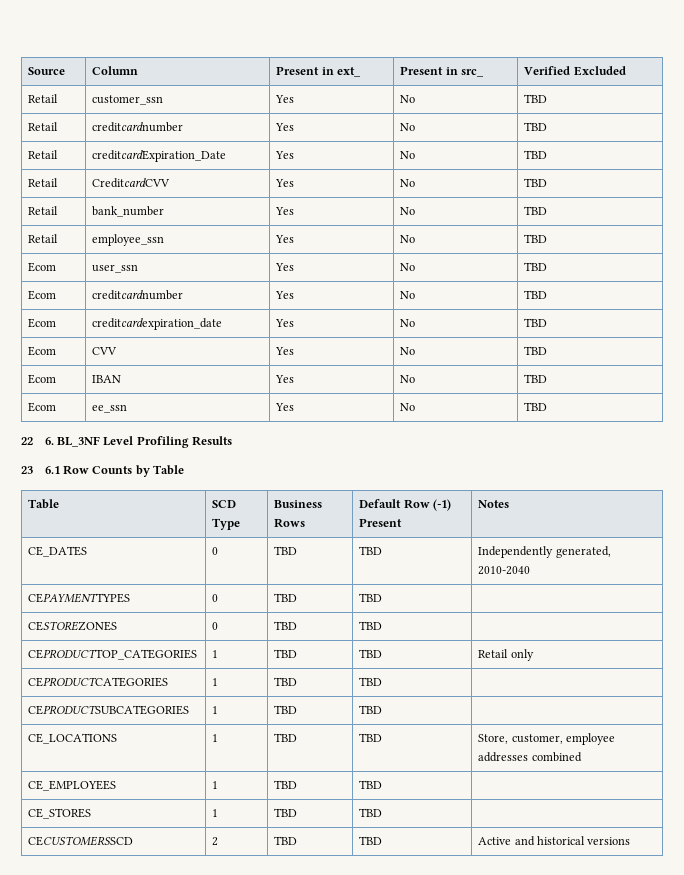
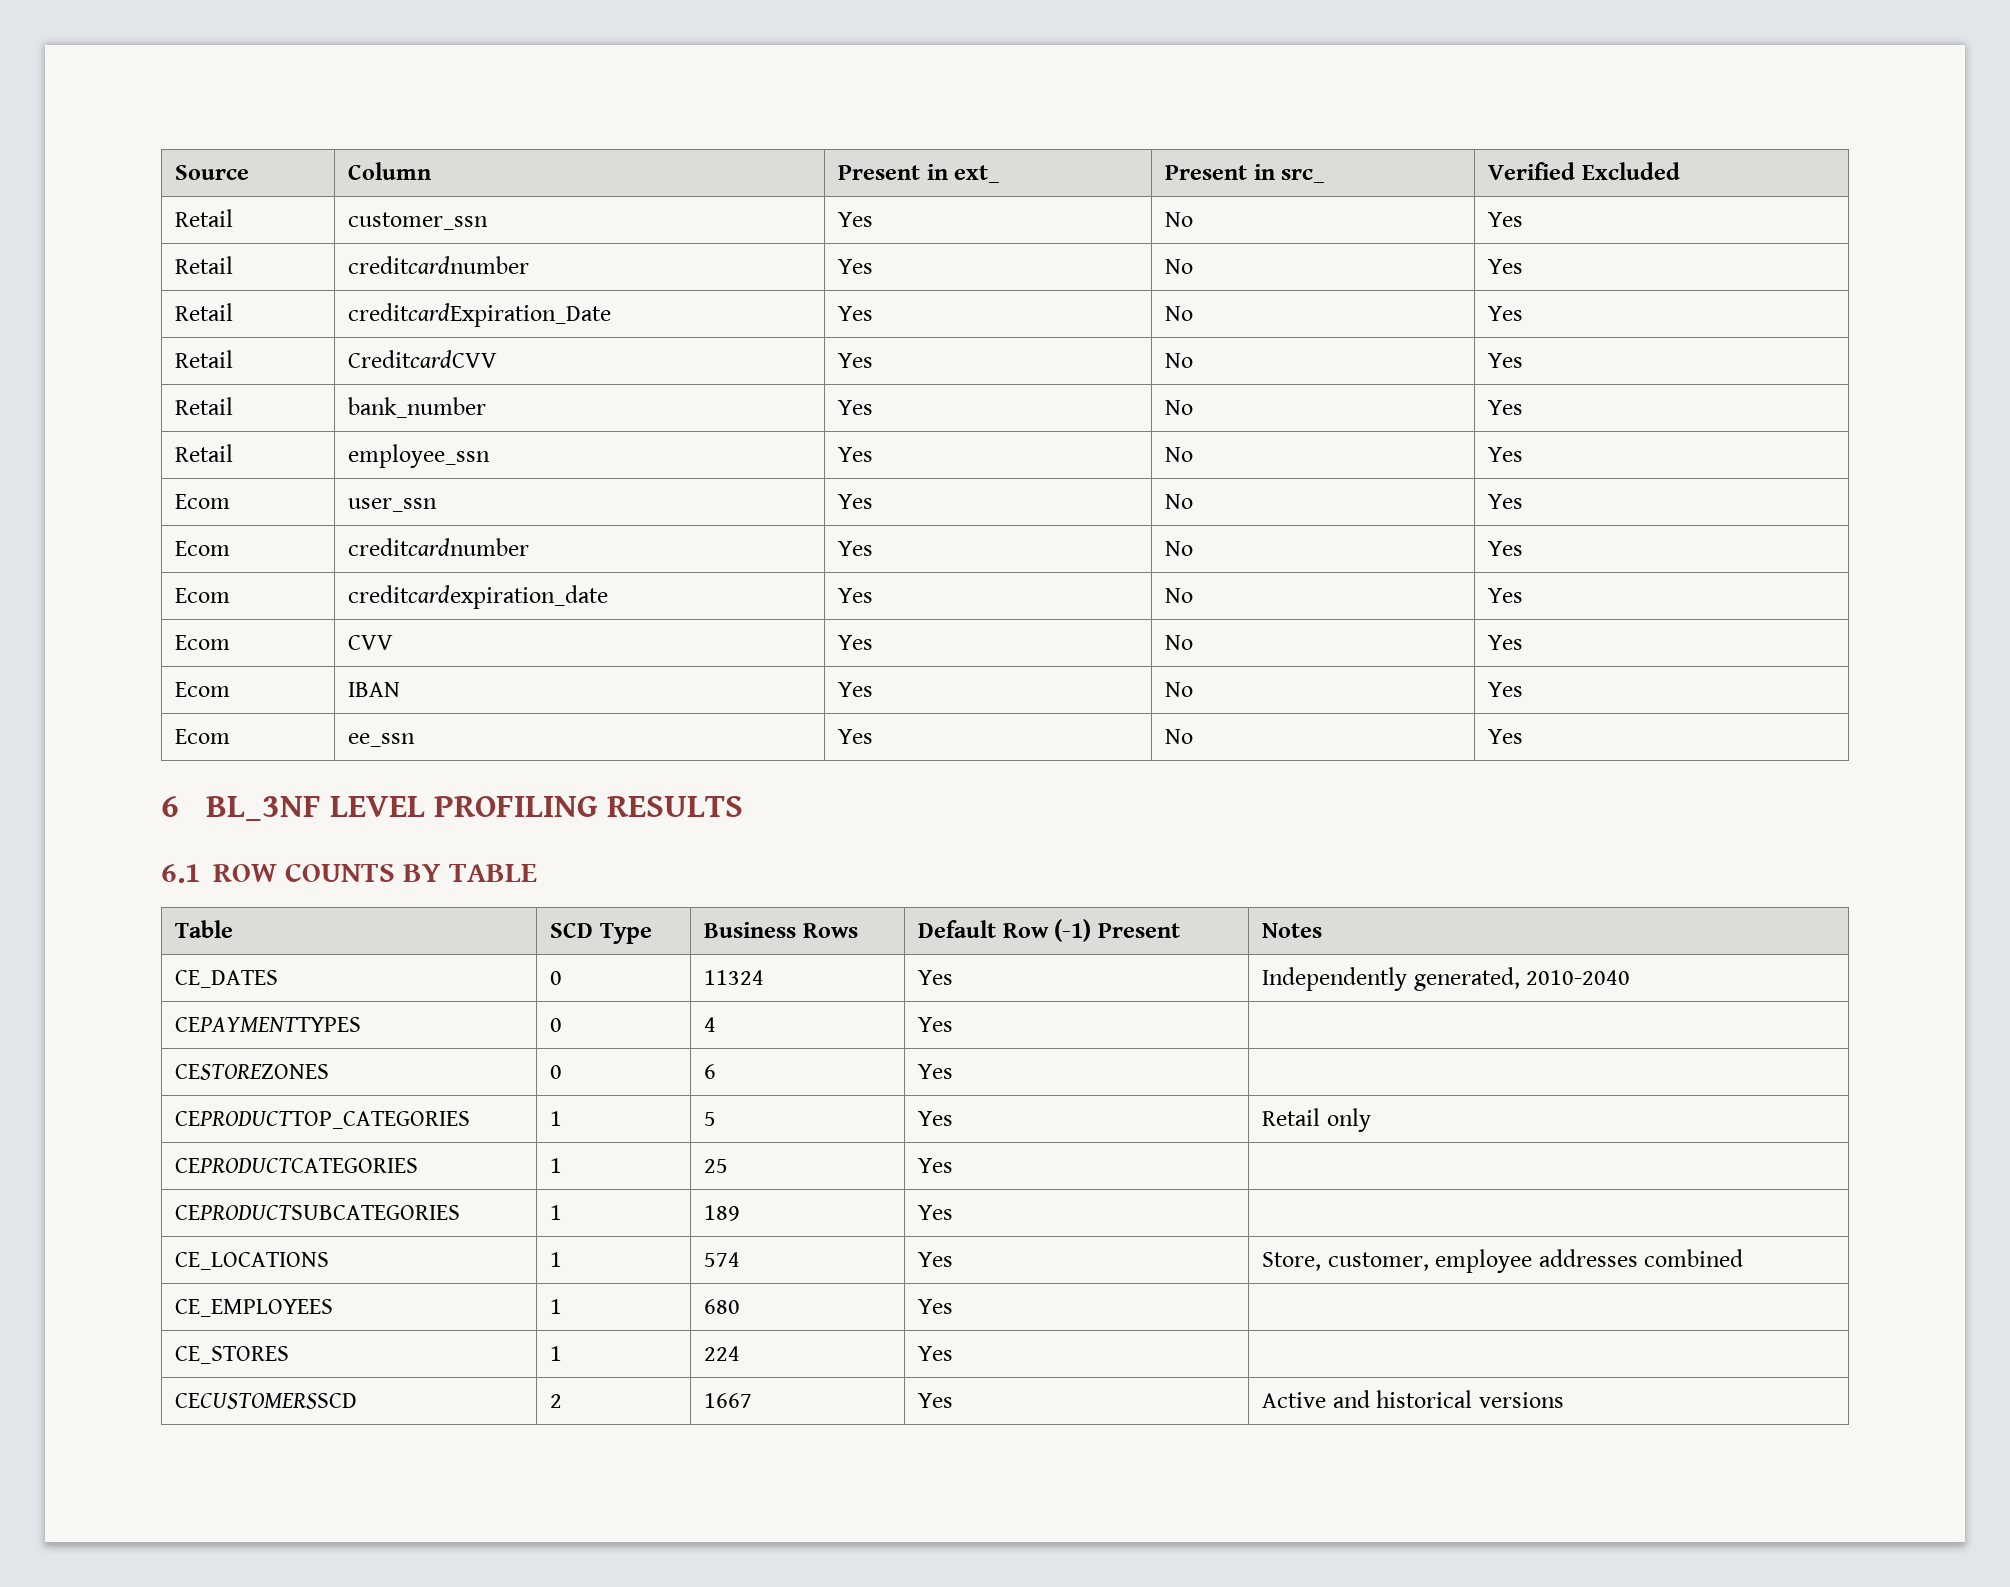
[524,94,548,103] TBD -> [1488,212,1524,227] Yes
[524,122,548,131] TBD -> [1488,259,1524,274] Yes
[524,150,548,159] TBD -> [1488,306,1524,321] Yes
[524,178,548,187] TBD -> [1488,353,1524,368] Yes
[524,206,548,215] TBD -> [1488,400,1524,415] Yes
[524,234,548,243] TBD -> [1488,447,1524,462] Yes
[524,262,548,271] TBD -> [1488,494,1524,509] Yes
[524,290,548,299] TBD -> [1488,541,1524,556] Yes
[524,318,548,327] TBD -> [1488,588,1524,603] Yes
[524,346,548,355] TBD -> [1488,635,1524,650] Yes
[524,374,548,383] TBD -> [1488,682,1524,697] Yes
[524,402,548,411] [21,436,233,448] [21,465,185,477] TBD // 22 6. BL_3NF Level Profiling Results // 23 6.1 Row Counts by Table -> [1488,729,1524,744] [161,796,743,821] [161,863,538,883] Yes // 6 BL_3NF LEVEL PROFILING RESULTS // 6.1 ROW COUNTS BY TABLE
[274,546,298,555] [359,546,383,555] TBD | TBD -> [704,970,765,985] [918,970,954,985] 11324 | Yes
[274,593,298,602] [359,593,383,602] TBD | TBD -> [704,1017,717,1032] [918,1017,954,1032] 4 | Yes
[274,621,298,630] [359,621,383,630] TBD | TBD -> [704,1064,717,1079] [918,1064,954,1079] 6 | Yes
[274,649,298,658] [359,649,383,658] TBD | TBD -> [704,1112,717,1126] [918,1111,954,1126] 5 | Yes
[274,677,298,686] [359,677,383,686] TBD | TBD -> [704,1159,729,1173] [918,1158,954,1173] 25 | Yes
[274,705,298,714] [359,705,383,714] TBD | TBD -> [704,1205,741,1221] [918,1205,954,1220] 189 | Yes
[274,733,298,742] [359,733,383,742] TBD | TBD -> [704,1252,741,1267] [918,1252,954,1267] 574 | Yes
[274,780,298,789] [359,780,383,789] TBD | TBD -> [704,1299,741,1314] [918,1299,954,1314] 680 | Yes
[274,808,298,817] [359,808,383,817] TBD | TBD -> [704,1346,741,1361] [918,1346,954,1361] 224 | Yes
[274,836,298,845] [359,836,383,845] TBD | TBD -> [704,1393,753,1408] [918,1393,954,1408] 1667 | Yes

